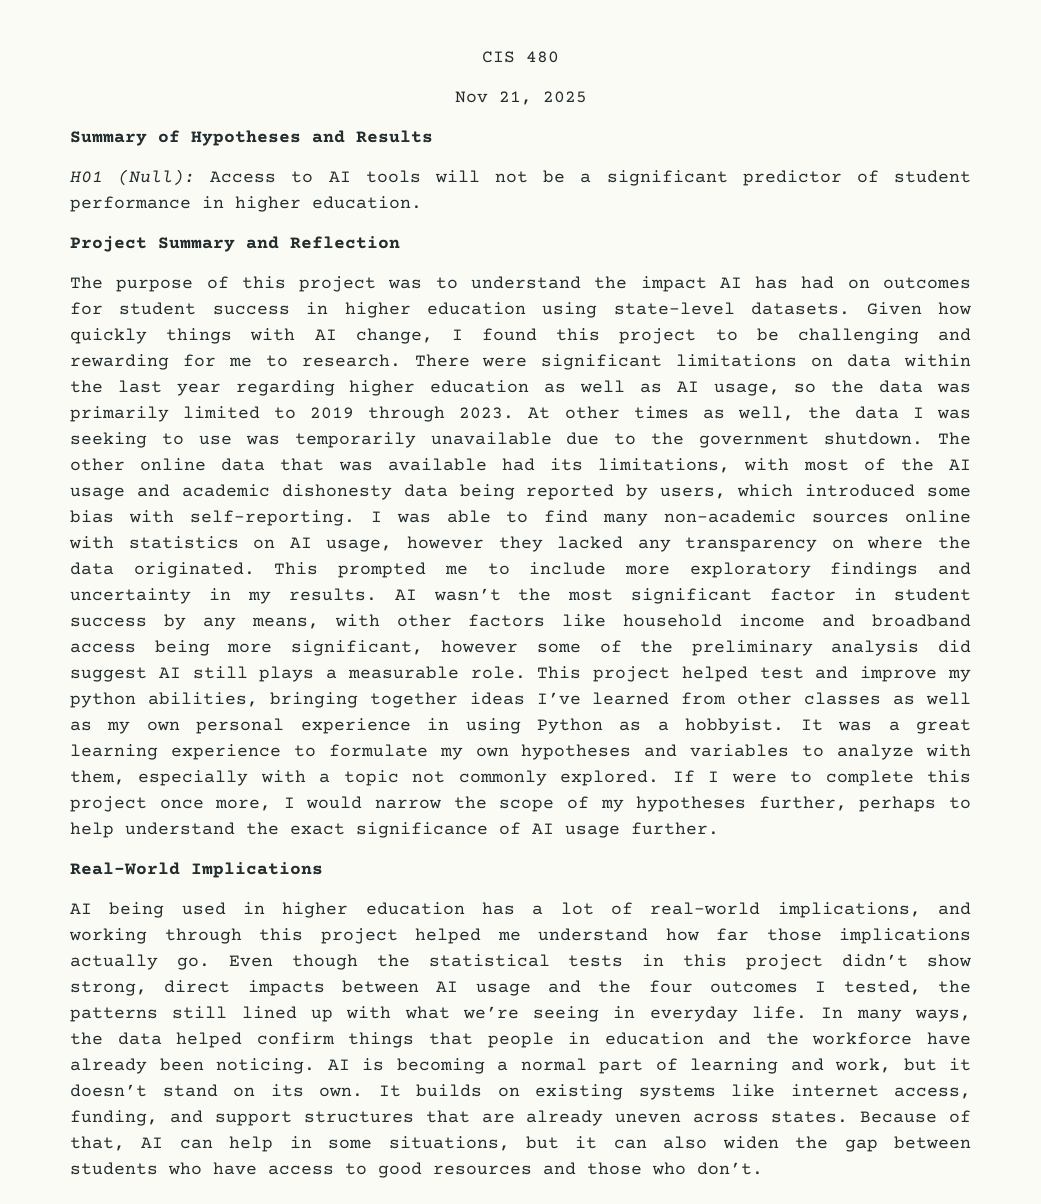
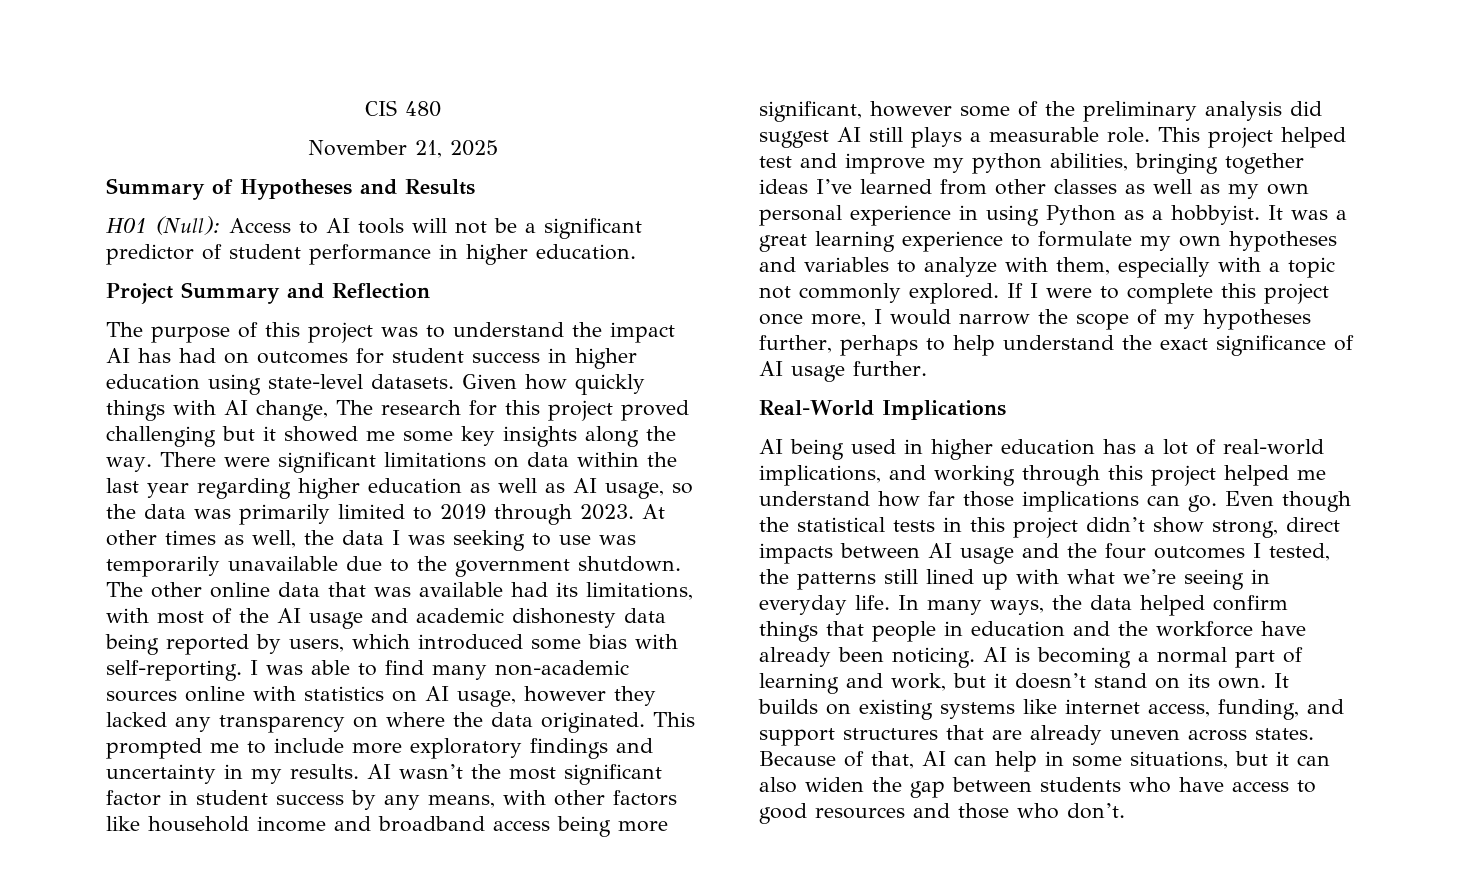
[454,91,488,103] Nov -> [308,140,407,156] November
[451,328,971,344] [70,354,401,370] I found this project to be challenging and rewarding for me to research. -> [336,400,689,421] [106,426,676,447] [106,457,152,472] The research for this project proved challenging but it showed me some key insights along the way.
[70,954,158,970] actually -> [1147,495,1180,506] can

